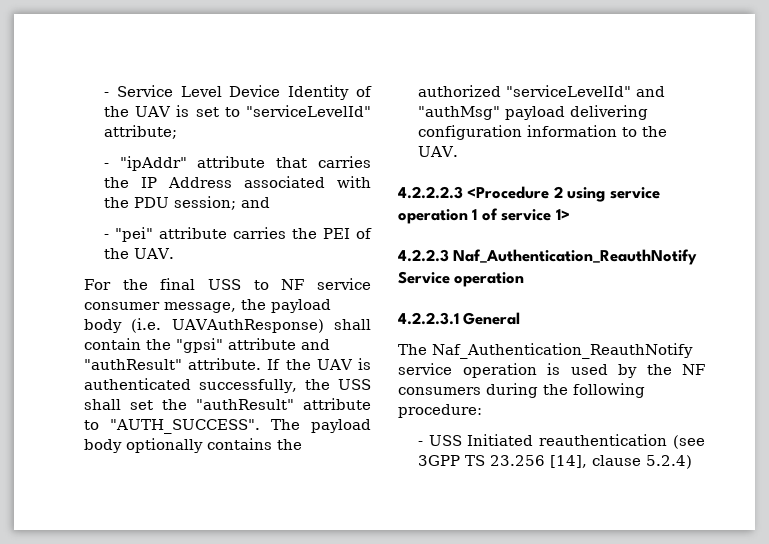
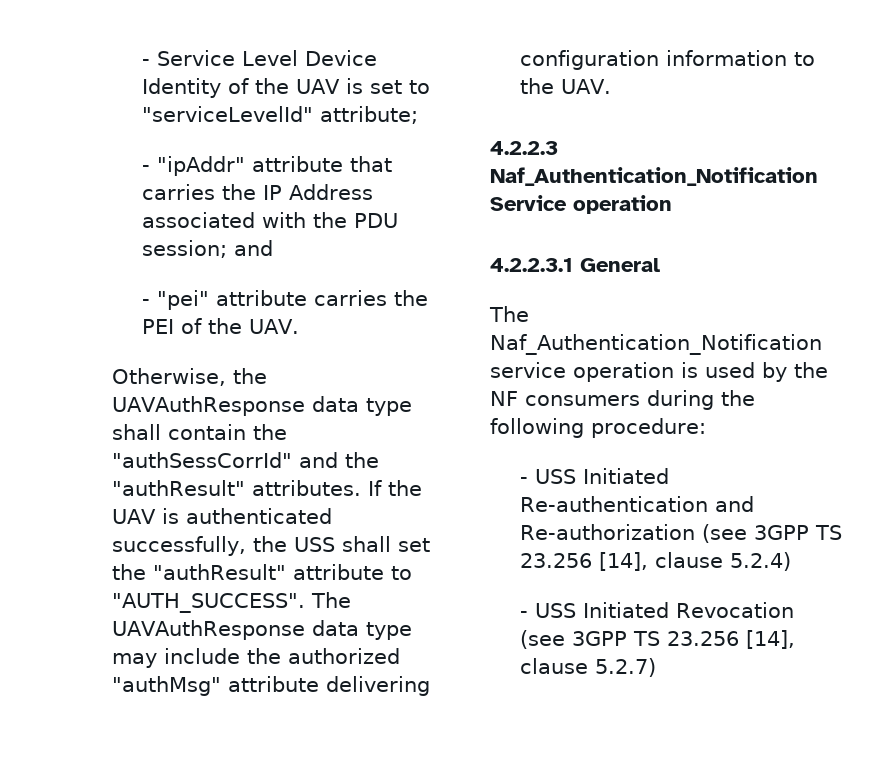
[83,278,371,290] [83,299,331,313] [83,318,371,333] [83,338,330,353] [83,358,262,370] For the final USS to NF service consumer message, the payload body (i.e. UAVAuthResponse) shall contain the "gpsi" attribute and "authResult" attribute. -> [112,368,268,386] [112,396,413,416] [112,424,288,440] [112,452,380,468] [112,480,362,496] Otherwise, the UAVAuthResponse data type shall contain the "authSessCorrId" and the "authResult" attributes.
[311,419,371,433] [83,438,302,453] [417,85,665,97] [417,106,565,120] payload body optionally contains the authorized "serviceLevelId" and "authMsg" payload -> [112,620,413,640] [112,648,401,668] [112,676,320,696] UAVAuthResponse data type may include the authorized "authMsg" attribute
[398,186,660,202] [398,208,570,224] // 4.2.2.2.3 <Procedure 2 using service operation 1 of service 1> -> (612, 86) none
[453,249,698,265] Naf_Authentication_ReauthNotify -> [490,167,818,186] Naf_Authentication_Notification
[432,343,693,359] Naf_Authentication_ReauthNotify -> [490,334,822,355] Naf_Authentication_Notification
[539,434,668,446] reauthentication -> [520,496,755,512] [520,524,696,540] Re-authentication and Re-authorization
(692, 462) none -> [520,602,795,618] [520,630,796,649] [520,658,657,677] // - USS Initiated Revocation (see 3GPP TS 23.256 [14], clause 5.2.7)

